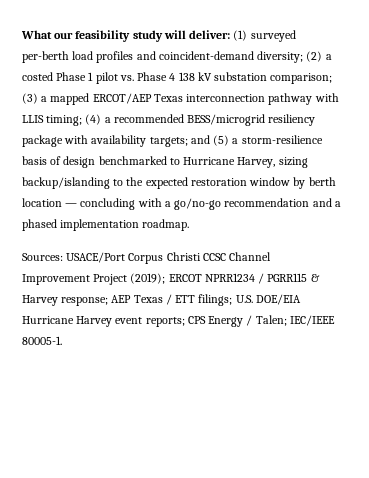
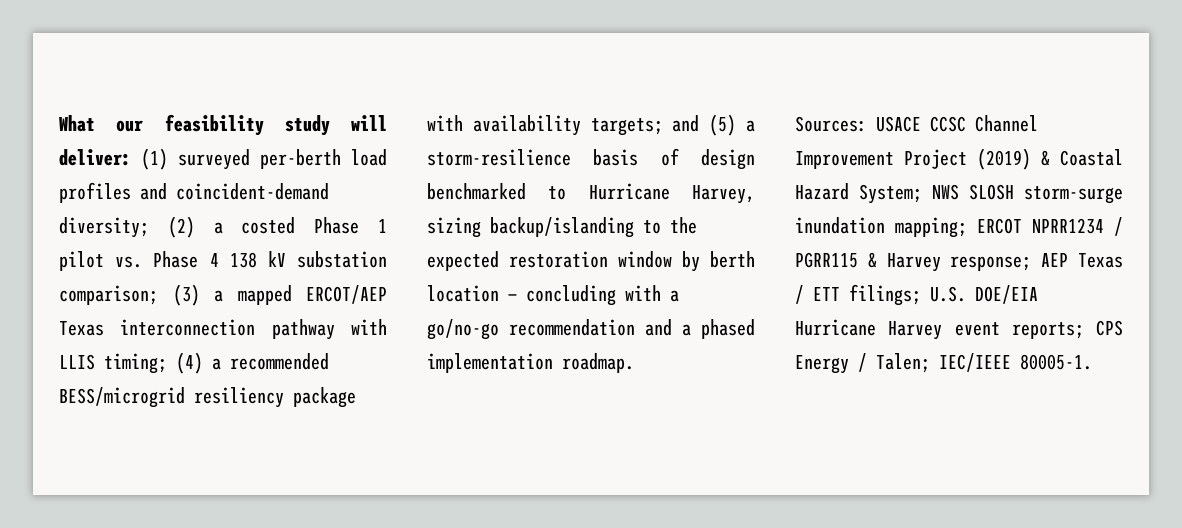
[66,252,201,264] USACE/Port Corpus Christi -> [876,116,921,132] USACE
[130,273,166,284] (2019); -> [977,148,1123,170] [795,183,1123,204] [795,217,967,238] (2019) & Coastal Hazard System; NWS SLOSH storm-surge inundation mapping;

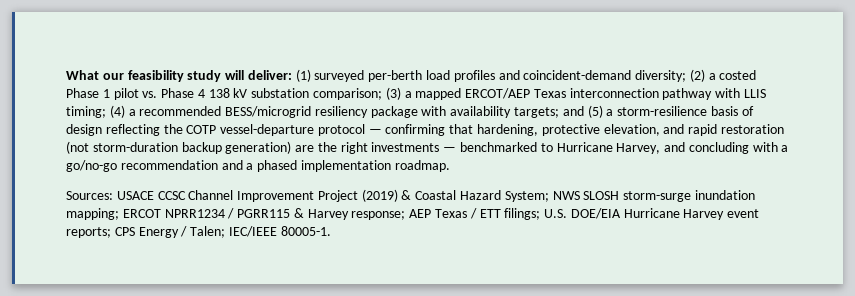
[427,183,755,204] [427,217,697,238] [427,251,755,272] [427,285,517,302] benchmarked to Hurricane Harvey, sizing backup/islanding to the expected restoration window by berth location — -> [105,124,784,136] [66,141,686,154] reflecting the COTP vessel-departure protocol — confirming that hardening, protective elevation, and rapid restoration (not storm-duration backup generation) are the right investments — benchmarked to Hurricane Harvey, and

